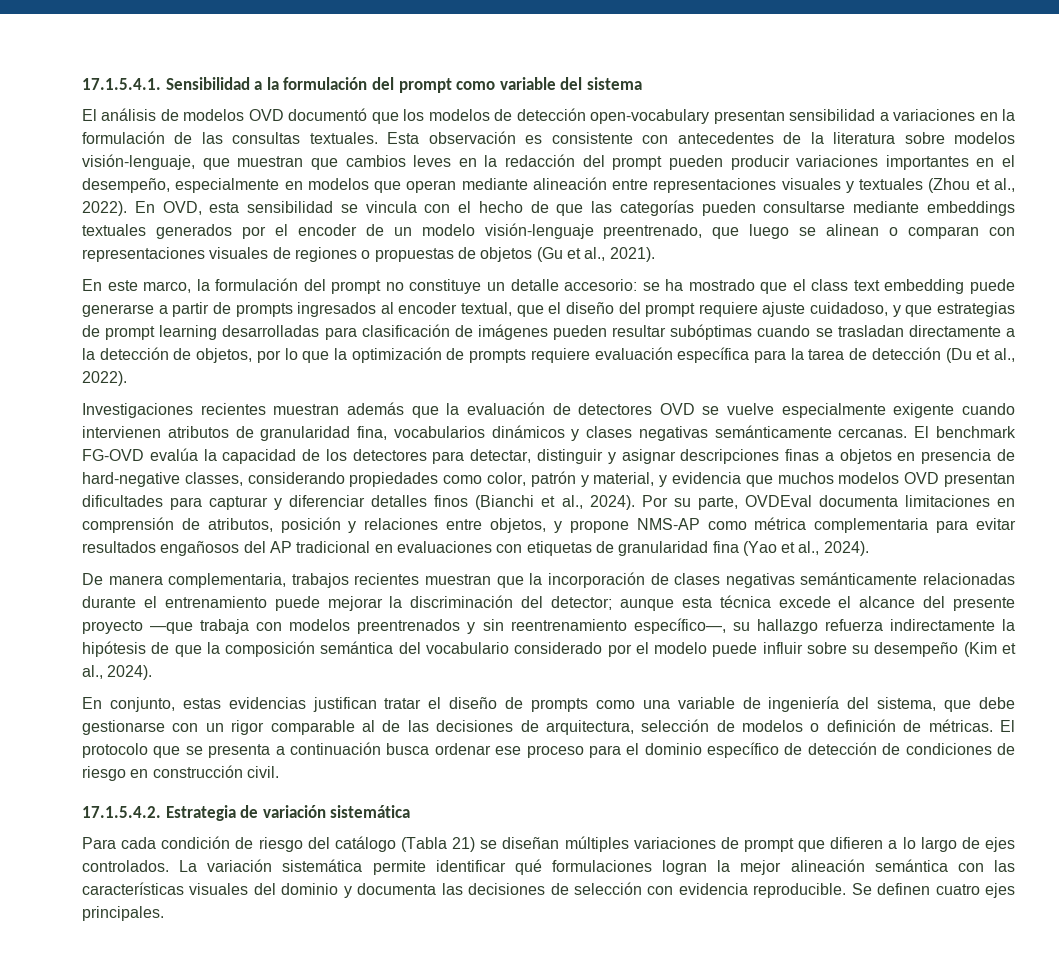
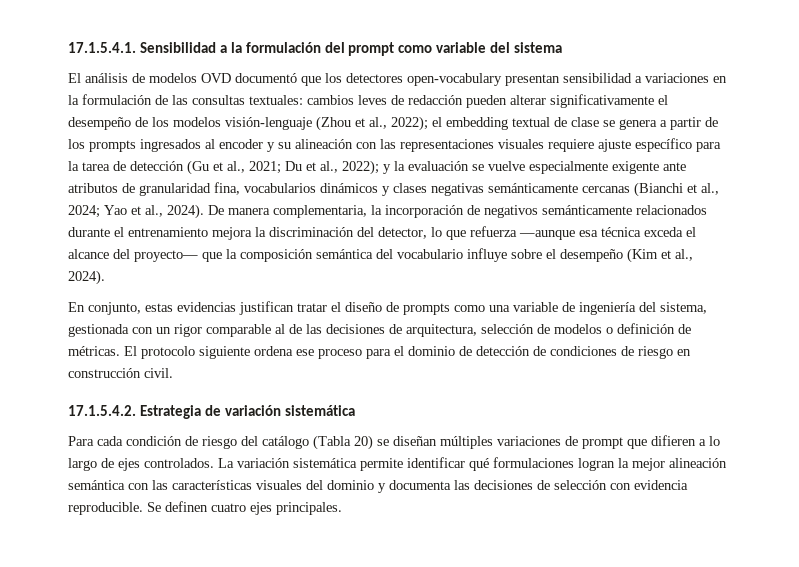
[428,108,586,121] modelos de detección -> [346,73,403,83] detectores
[309,131,1016,144] [82,154,1015,170] [82,177,1015,193] [82,200,1015,216] [82,223,1015,239] [82,247,655,262] [82,278,1015,294] [82,304,154,317] textuales. Esta observación es consistente con antecedentes de la literatura sobre modelos visión-lenguaje, que muestran que cambios leves en la redacción del prompt pueden producir variaciones importantes en el desempeño, especialmente en modelos que operan mediante alineación entre representaciones visuales y textuales (Zhou et al., 2022). En OVD, esta sensibilidad se vincula con el hecho de que las categorías pueden consultarse mediante embeddings textuales generados por el encoder de un modelo visión-lenguaje preentrenado, que luego se alinean o comparan con representaciones visuales de regiones o propuestas de objetos (Gu et al., 2021). // En este marco, la formulación del prompt no constituye un detalle accesorio: se ha mostrado que el class text embedding puede generarse -> [249,94,668,108] [68,116,657,131] textuales: cambios leves de redacción pueden alterar significativamente el desempeño de los modelos visión-lenguaje (Zhou et al., 2022); el embedding textual de clase se genera
(231, 308) none -> [68,139,85,149] los
[461,302,1016,317] [82,324,1015,340] [82,347,750,363] textual, que el diseño del prompt requiere ajuste cuidadoso, y que estrategias de prompt learning desarrolladas para clasificación de imágenes pueden resultar subóptimas cuando se trasladan directamente a la detección de objetos, por lo que la optimización de prompts requiere evaluación específica -> [267,138,692,152] y su alineación con las representaciones visuales requiere ajuste específico
[945,348,1015,363] [82,371,127,386] [82,402,695,418] (Du et al., 2022). // Investigaciones recientes muestran además que la evaluación de detectores OVD -> [187,160,469,175] (Gu et al., 2021; Du et al., 2022); y la evaluación
[962,403,1015,415] [82,426,161,438] cuando intervienen -> [663,162,686,171] ante
[838,426,1016,438] [82,448,1016,464] [82,471,1015,487] [82,495,1015,510] [82,517,1017,533] [82,541,869,556] cercanas. El benchmark FG-OVD evalúa la capacidad de los detectores para detectar, distinguir y asignar descripciones finas a objetos en presencia de hard-negative classes, considerando propiedades como color, patrón y material, y evidencia que muchos modelos OVD presentan dificultades para capturar y diferenciar detalles finos (Bianchi et al., 2024). Por su parte, OVDEval documenta limitaciones en comprensión de atributos, posición y relaciones entre objetos, y propone NMS-AP como métrica complementaria para evitar resultados engañosos del AP tradicional en evaluaciones con etiquetas de granularidad fina (Yao et al., 2024). // -> [582,182,719,197] [68,204,204,219] cercanas (Bianchi et al., 2024; Yao et al., 2024).
[291,572,1016,588] trabajos recientes muestran que la incorporación de clases negativas semánticamente relacionadas -> [371,205,707,218] la incorporación de negativos semánticamente relacionados
[274,596,383,611] puede mejorar -> [212,227,252,240] mejora
[551,595,1015,611] [82,618,1015,634] [82,641,170,657] detector; aunque esta técnica excede el alcance del presente proyecto —que trabaja con modelos preentrenados y sin reentrenamiento específico—, su hallazgo refuerza indirectamente la hipótesis de -> [378,226,696,240] [68,249,198,262] detector, lo que refuerza —aunque esa técnica exceda el alcance del proyecto—
[514,642,870,657] considerado por el modelo puede influir sobre su -> [467,248,556,262] influye sobre el
[944,697,1016,712] [82,720,165,735] que debe gestionarse -> [68,324,129,337] gestionada
[153,742,491,758] que se presenta a continuación busca ordenar -> [199,346,293,359] siguiente ordena
[707,742,780,758] específico -> (455, 351) none
[452,837,476,852] 21) -> [354,435,373,450] 20)

